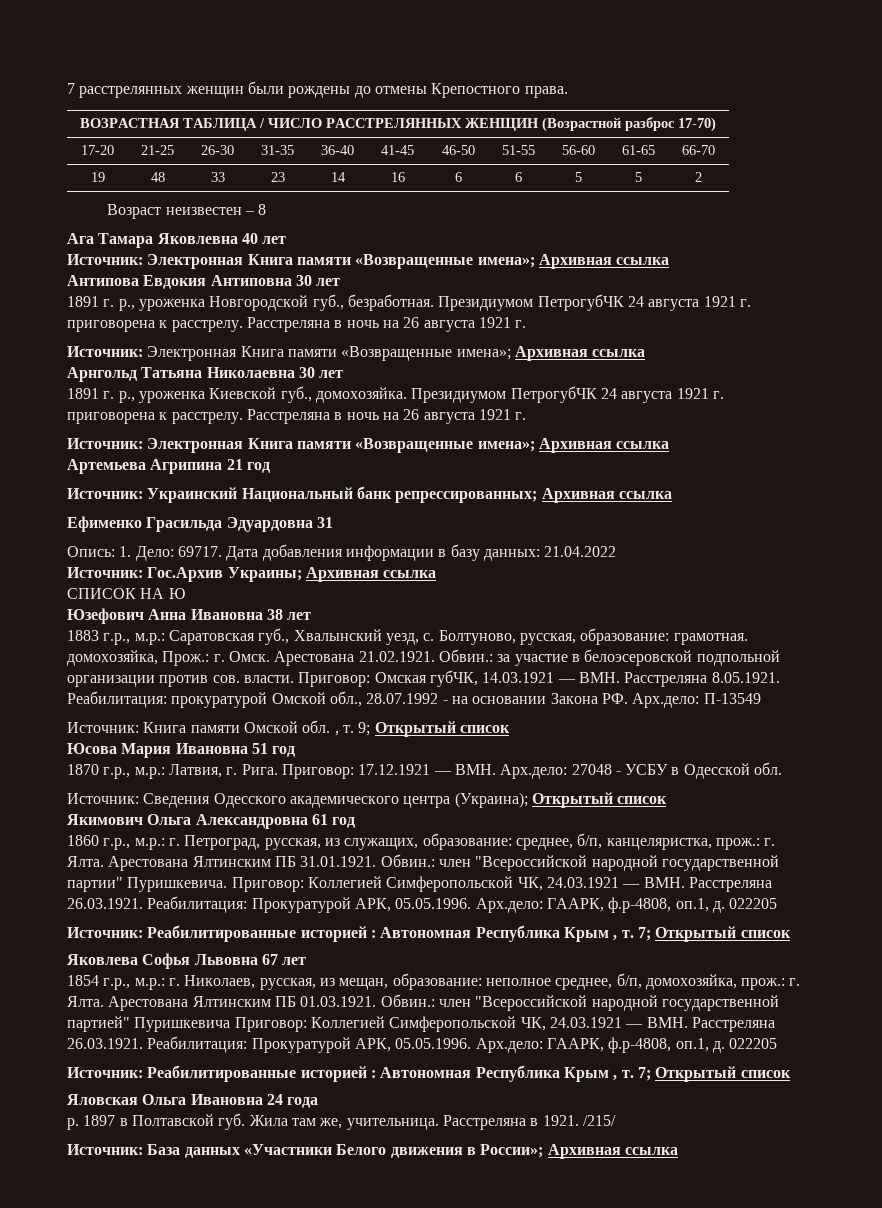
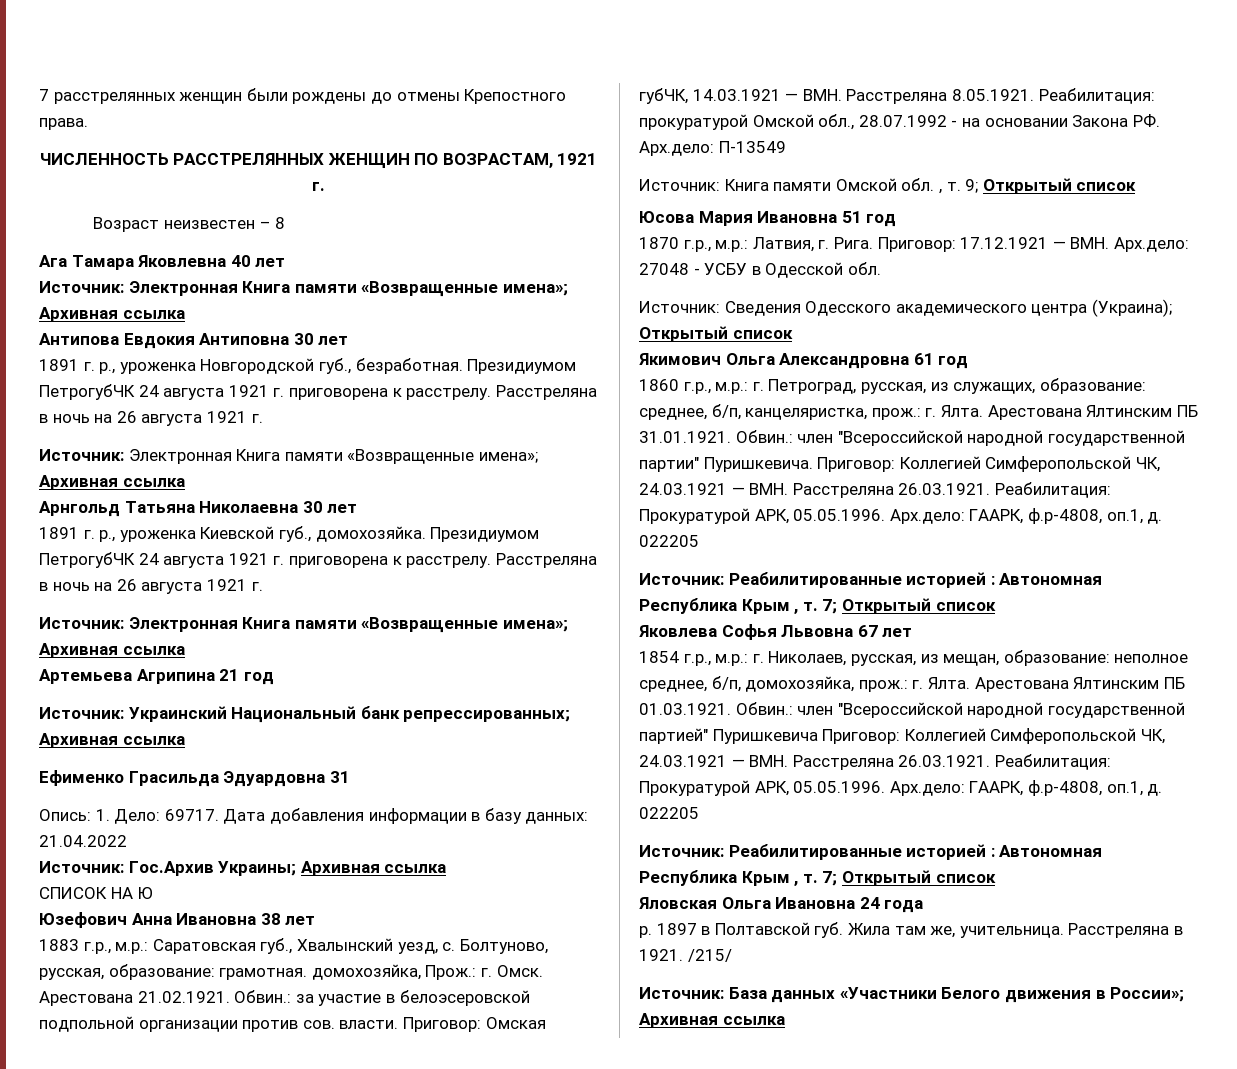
[79,117,716,132] [81,145,114,155] [141,145,174,155] [201,145,234,155] [261,145,294,155] [321,145,354,155] [381,145,414,155] [441,145,475,155] [502,145,535,155] [562,145,595,155] [622,145,655,155] [682,145,715,155] [90,172,105,182] [150,172,165,182] [210,172,225,182] [270,172,285,182] [330,172,346,182] [390,172,405,182] [454,172,462,182] [515,172,522,182] [575,172,582,182] [635,172,642,182] [695,172,702,182] // ВОЗРАСТНАЯ ТАБЛИЦА / ЧИСЛО РАССТРЕЛЯННЫХ ЖЕНЩИН (Возрастной разброс 17-70) // 17-20 | 21-25 | 26-30 | 31-35 | 36-40 | 41-45 | 46-50 | 51-55 | 56-60 | 61-65 | 66-70 // 19 | 48 | 33 | 23 | 14 | 16 | 6 | 6 | 5 | 5 | 2 -> [39,153,598,169] [312,182,325,191] // ЧИСЛЕННОСТЬ РАССТРЕЛЯННЫХ ЖЕНЩИН ПО ВОЗРАСТАМ, 1921 г.

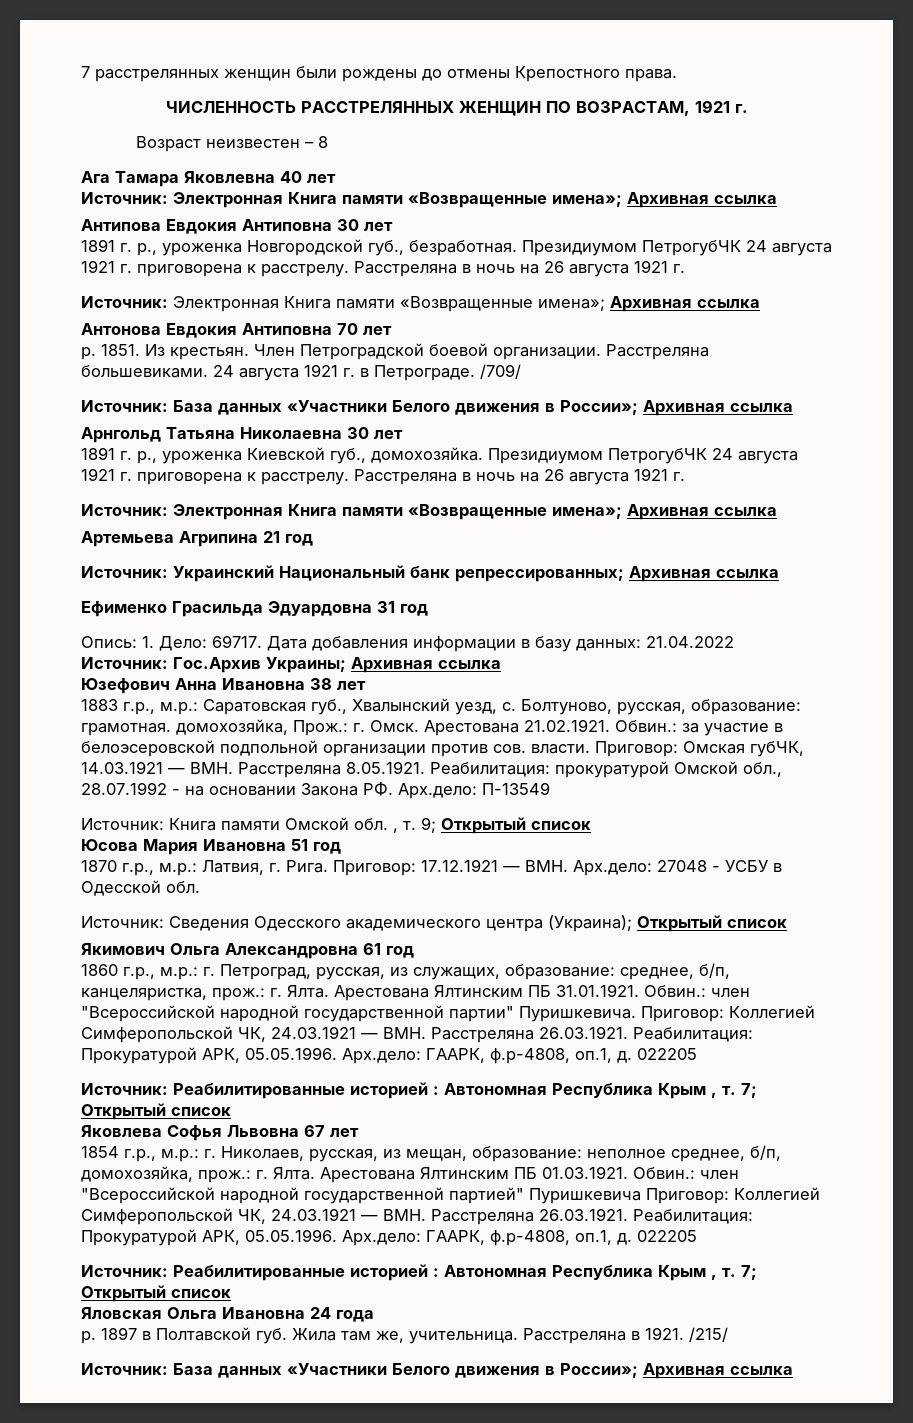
(185, 482) none -> [81,323,392,338] [81,343,709,360] [81,364,521,381] [81,400,793,416] // Антонова Евдокия Антиповна 70 лет // р. 1851. Из крестьян. Член Петроградской боевой организации. Расстреляна большевиками. 24 августа 1921 г. в Петрограде. /709/ // Источник: База данных «Участники Белого движения в России»; Архивная ссылка
(350, 777) none -> [400,604,428,616] год
[39,887,154,899] // СПИСОК НА Ю -> (501, 664) none

